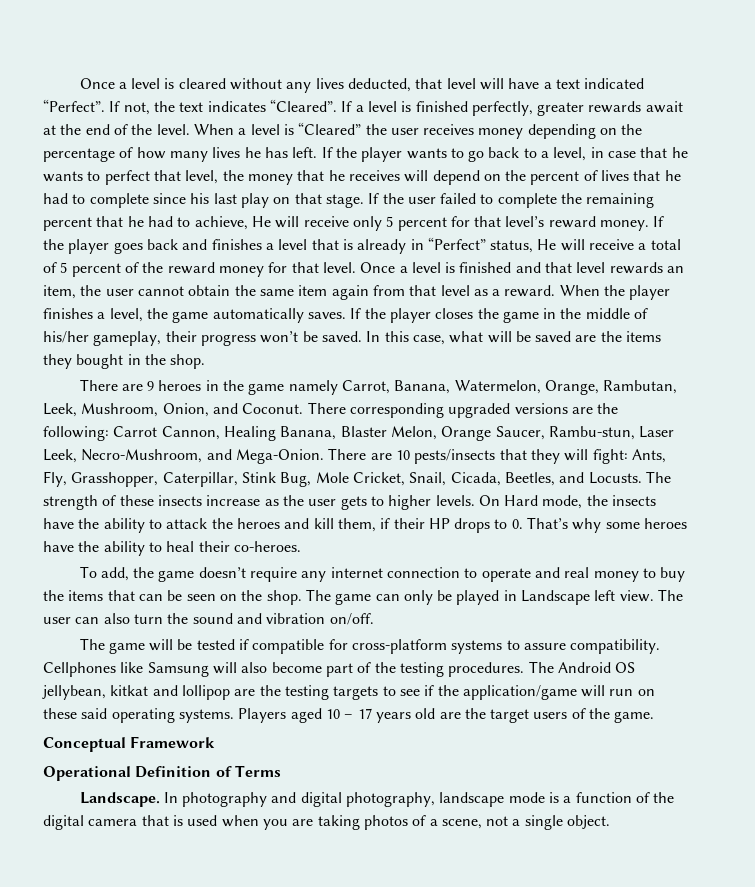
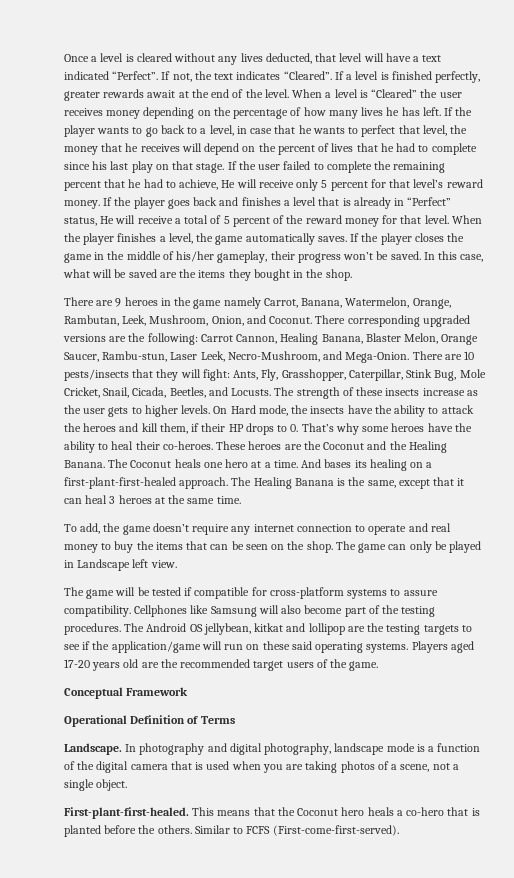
[360,262,685,274] [43,285,556,300] Once a level is finished and that level rewards an item, the user cannot obtain the same item again from that level as a reward. -> (449, 219) none
(301, 546) none -> [216,441,447,453] [64,459,433,471] [64,477,465,489] [64,495,241,504] These heroes are the Coconut and the Healing Banana. The Coconut heals one hero at a time. And bases its healing on a first-plant-first-healed approach. The Healing Banana is the same, except that it can heal 3 heroes at the same time.
[658,589,684,601] [43,613,374,625] The user can also turn the sound and vibration on/off. -> (177, 564) none
[325,708,372,719] 10 – 17 -> [64,659,90,668] 17-20
(486, 713) none -> [180,659,251,668] recommended
(611, 822) none -> [64,807,480,819] [64,825,399,837] // First-plant-first-healed. This means that the Coconut hero heals a co-hero that is planted before the others. Similar to FCFS (First-come-first-served).

